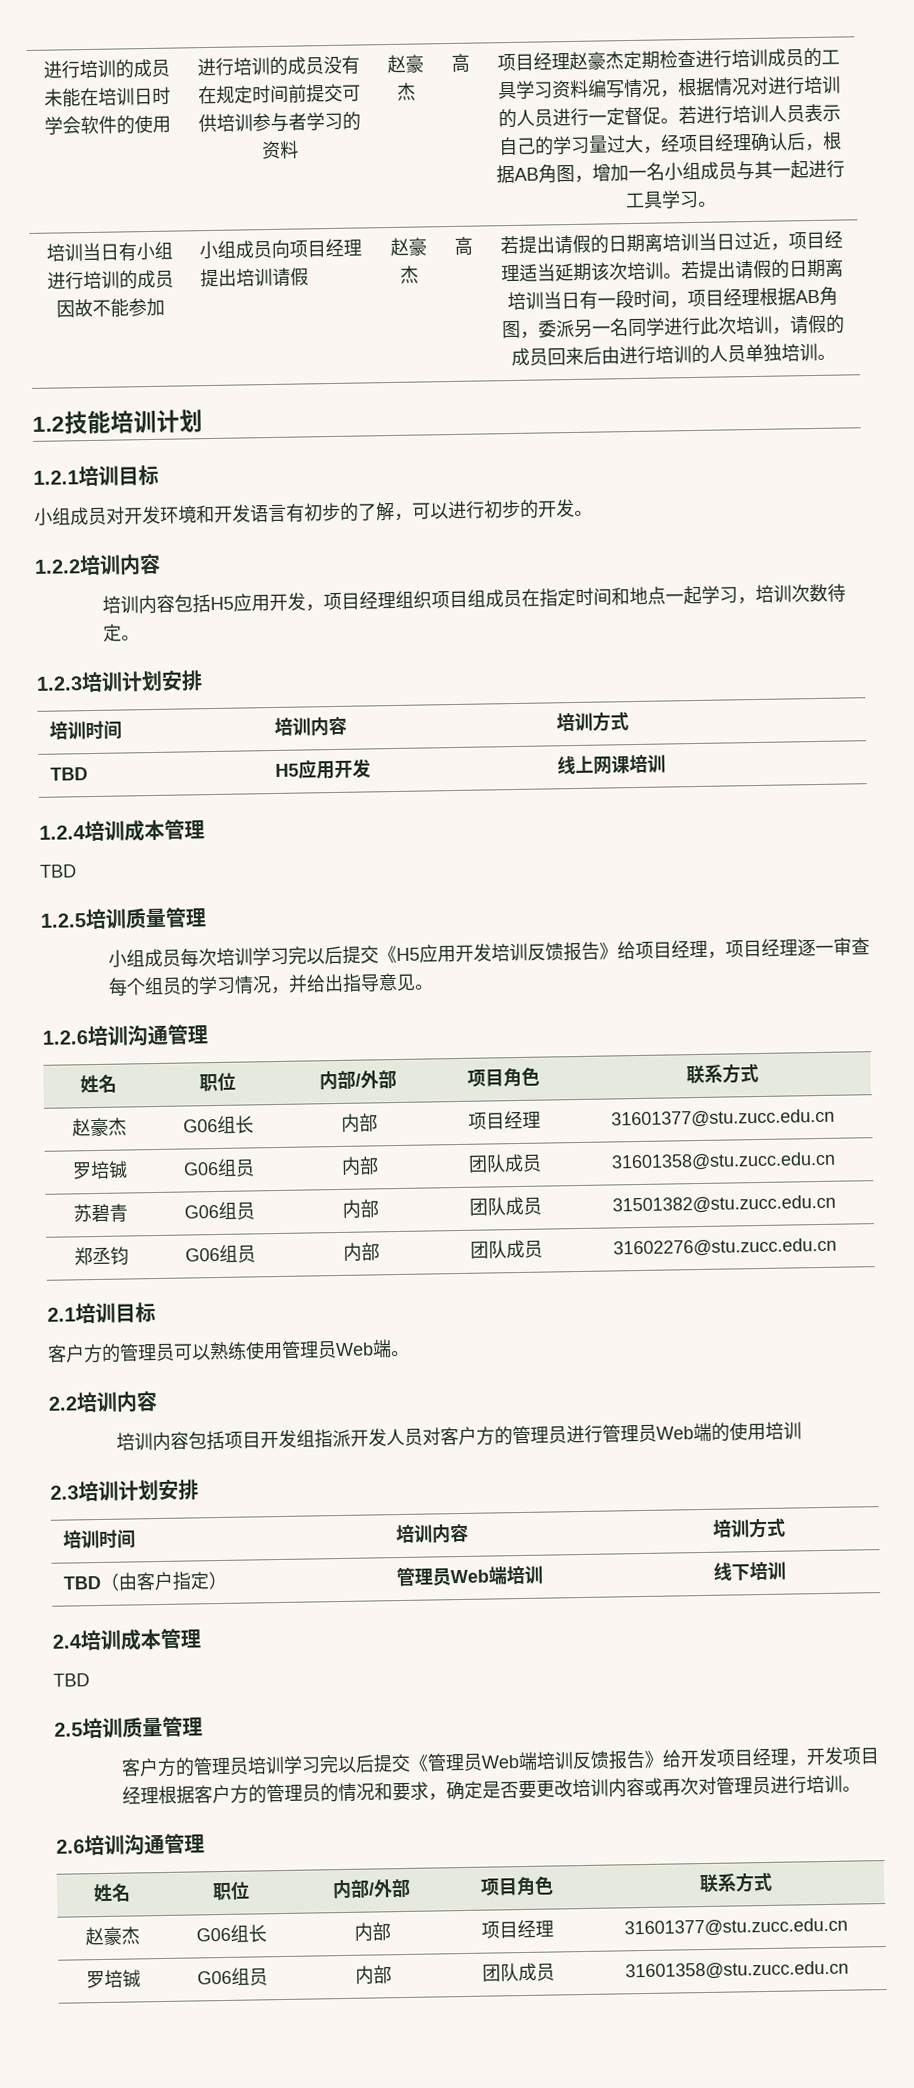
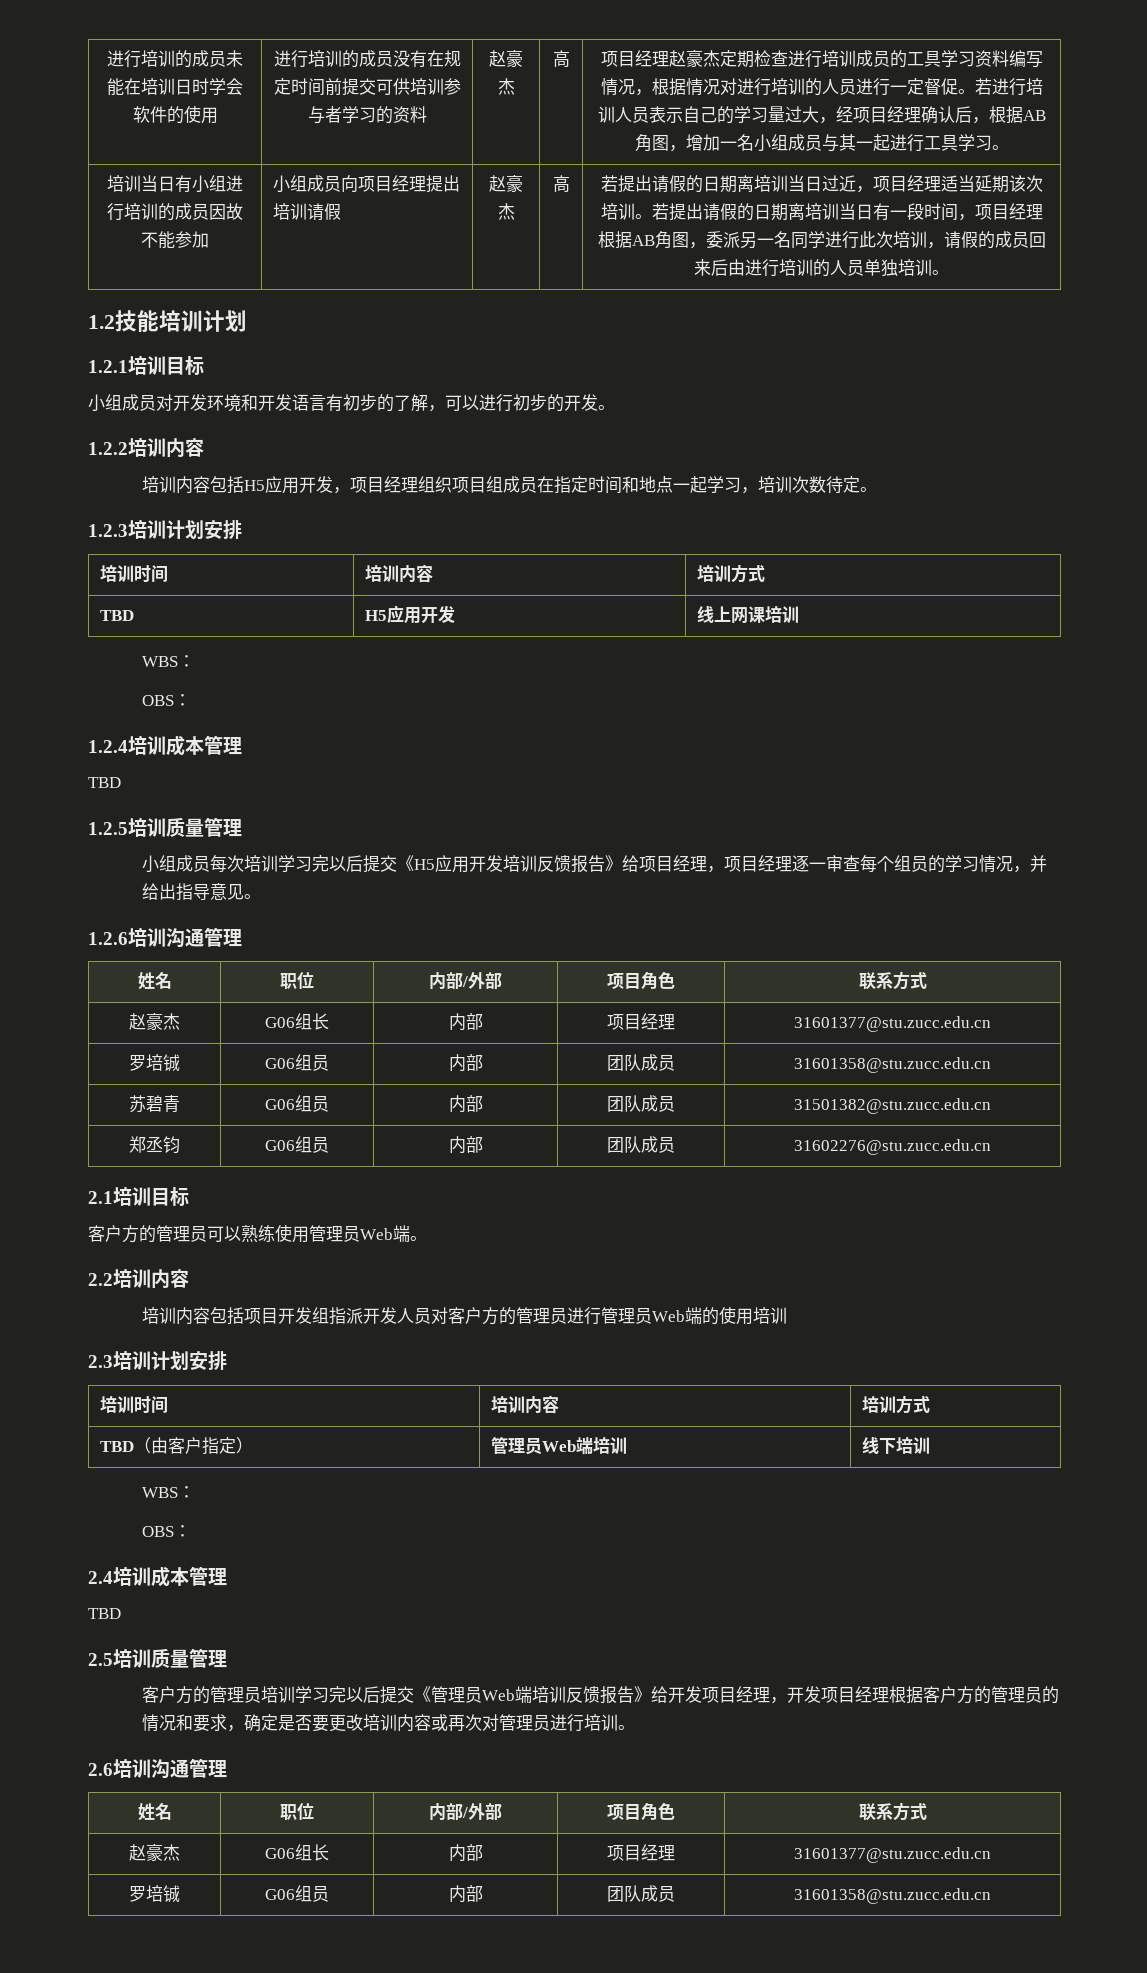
(666, 763) none -> [142,655,196,667] [142,694,192,706] // WBS： // OBS：
(786, 1570) none -> [142,1486,196,1498] [142,1525,192,1537] // WBS： // OBS：

